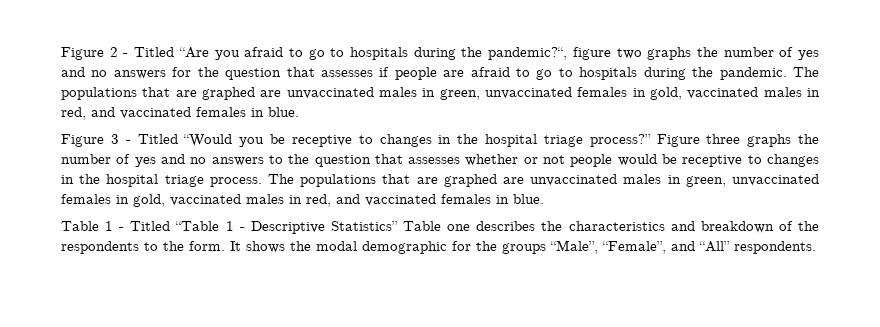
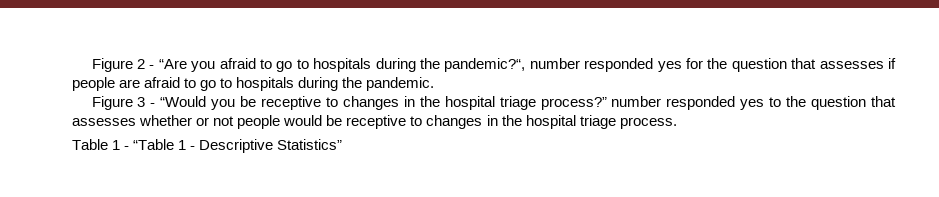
[134,47,175,57] Titled -> (155, 67) none
[572,47,820,60] [61,67,166,79] figure two graphs the number of yes and no answers -> [529,58,682,72] number responded yes
[793,67,820,77] [61,87,821,100] [61,107,299,120] The populations that are graphed are unvaccinated males in green, unvaccinated females in gold, vaccinated males in red, and vaccinated females in blue. -> (435, 84) none
[137,134,178,144] Titled -> (156, 105) none
[656,134,820,147] [61,154,264,167] Figure three graphs the number of yes and no answers -> [611,96,765,110] number responded yes
[268,174,820,187] [61,194,544,207] The populations that are graphed are unvaccinated males in green, unvaccinated females in gold, vaccinated males in red, and vaccinated females in blue. -> (677, 123) none
[130,221,171,231] Titled -> (130, 148) none
[403,221,820,233] [61,240,816,254] Table one describes the characteristics and breakdown of the respondents to the form. It shows the modal demographic for the groups “Male”, “Female”, and “All” respondents. -> (343, 144) none

